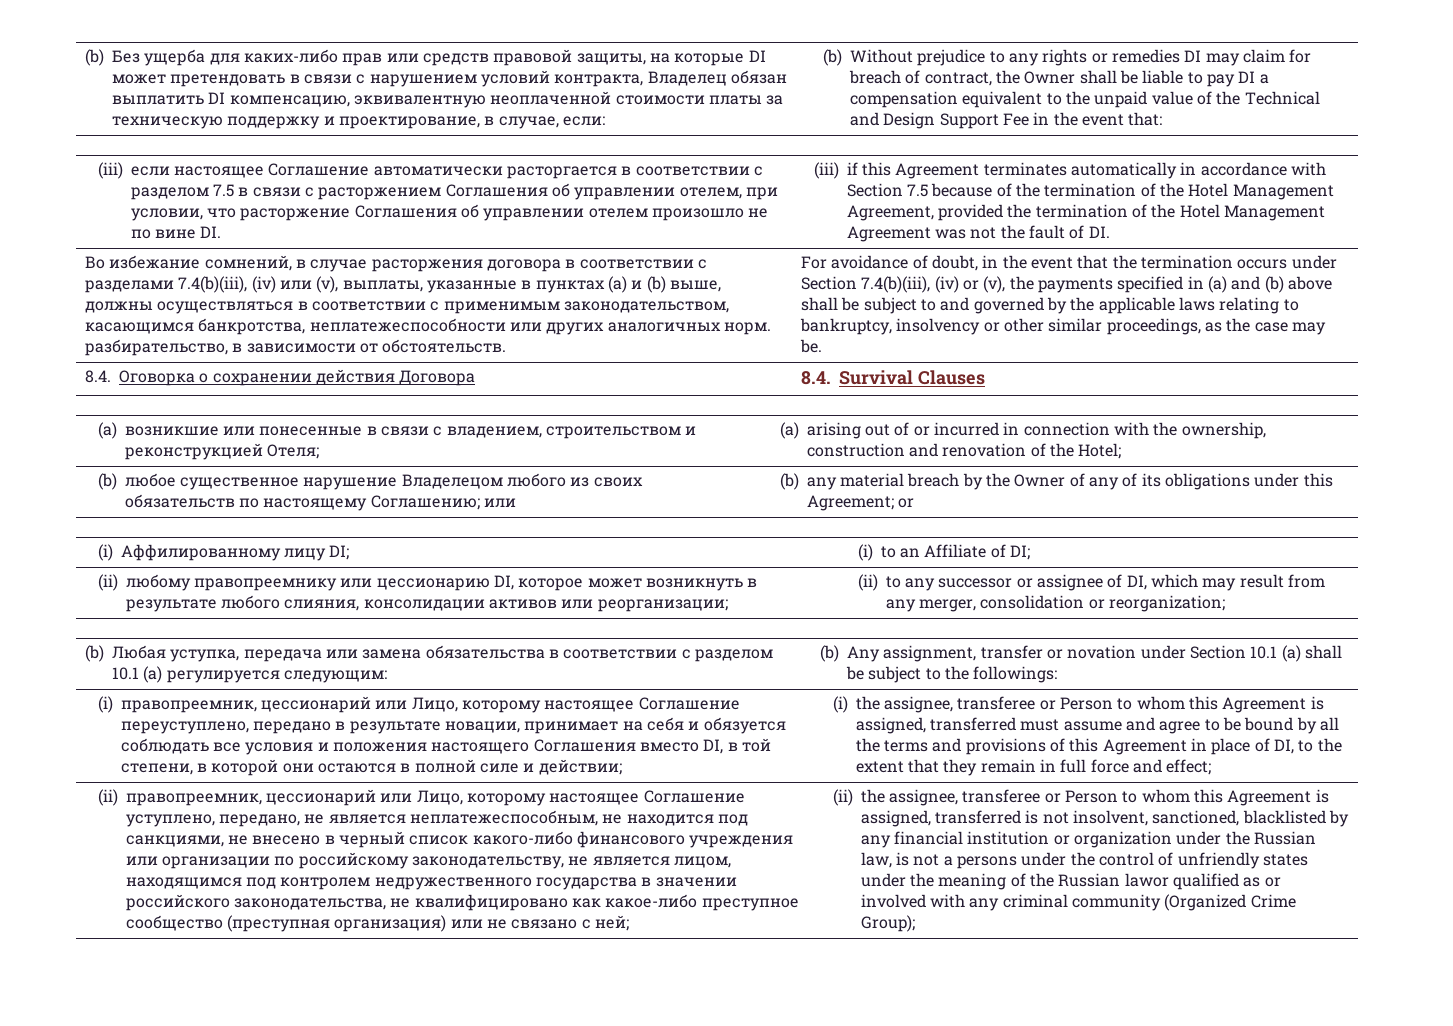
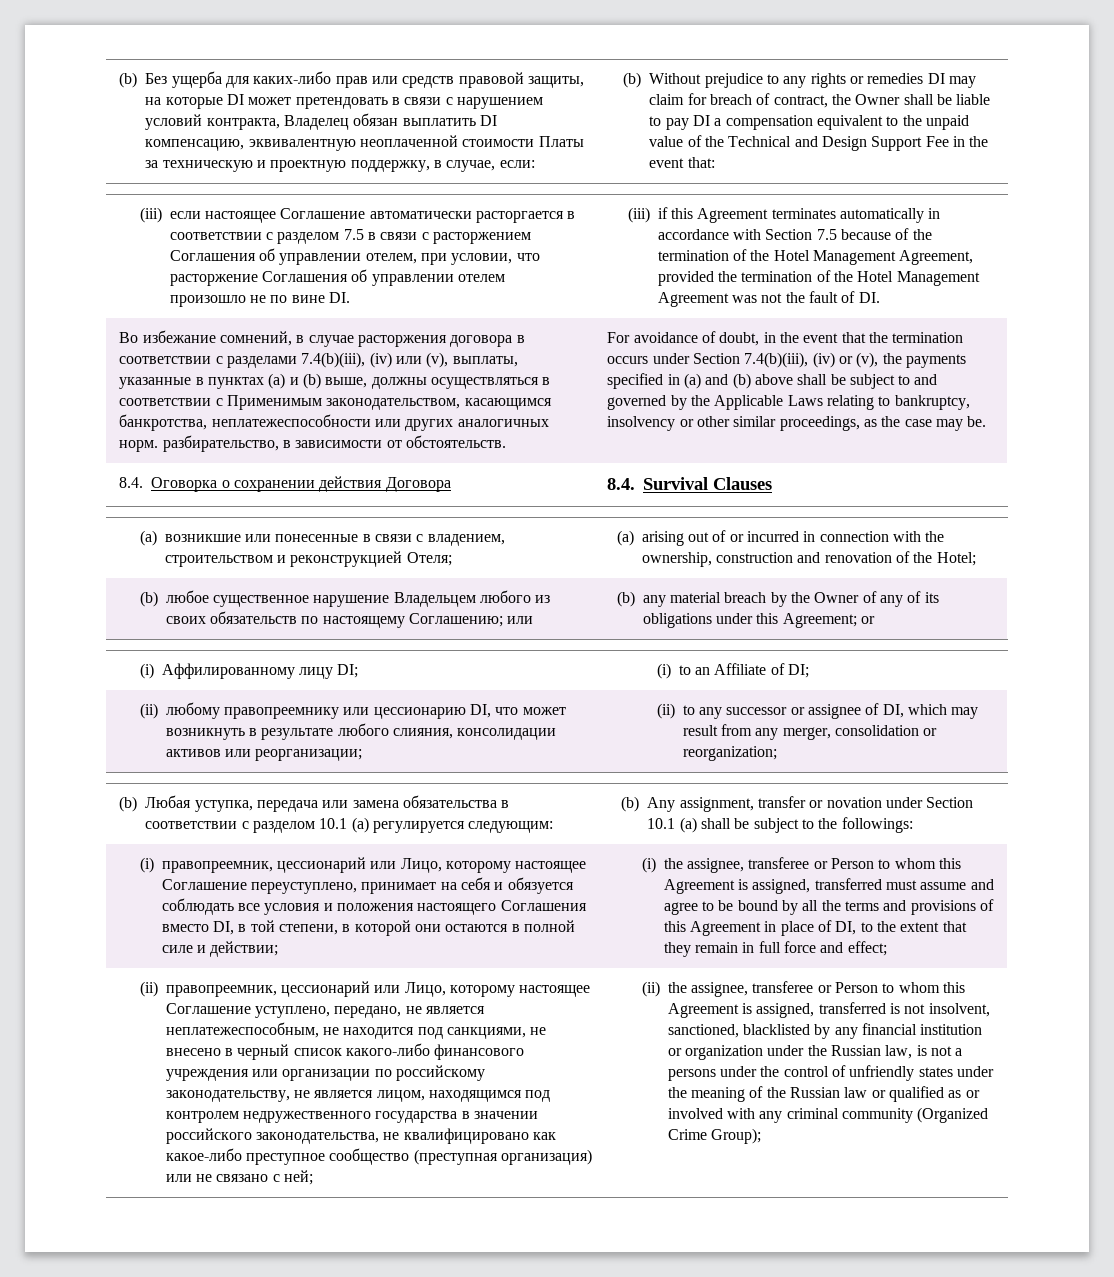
[708,95,762,105] платы -> [538,136,584,147] Платы
[227,116,481,129] поддержку и проектирование, -> [256,160,430,172] и проектную поддержку,
[443,301,560,314] применимым -> [226,395,322,410] Применимым
[1098,297,1215,314] applicable laws -> [714,395,823,410] Applicable Laws
[401,474,503,489] Владелецом -> [393,592,476,607] Владельцем
[518,578,584,591] которое -> [495,707,519,715] что
[253,721,520,734] передано в результате новации, -> (357, 888) none
[1124,873,1169,887] lawor -> [844,1087,886,1098] law or

